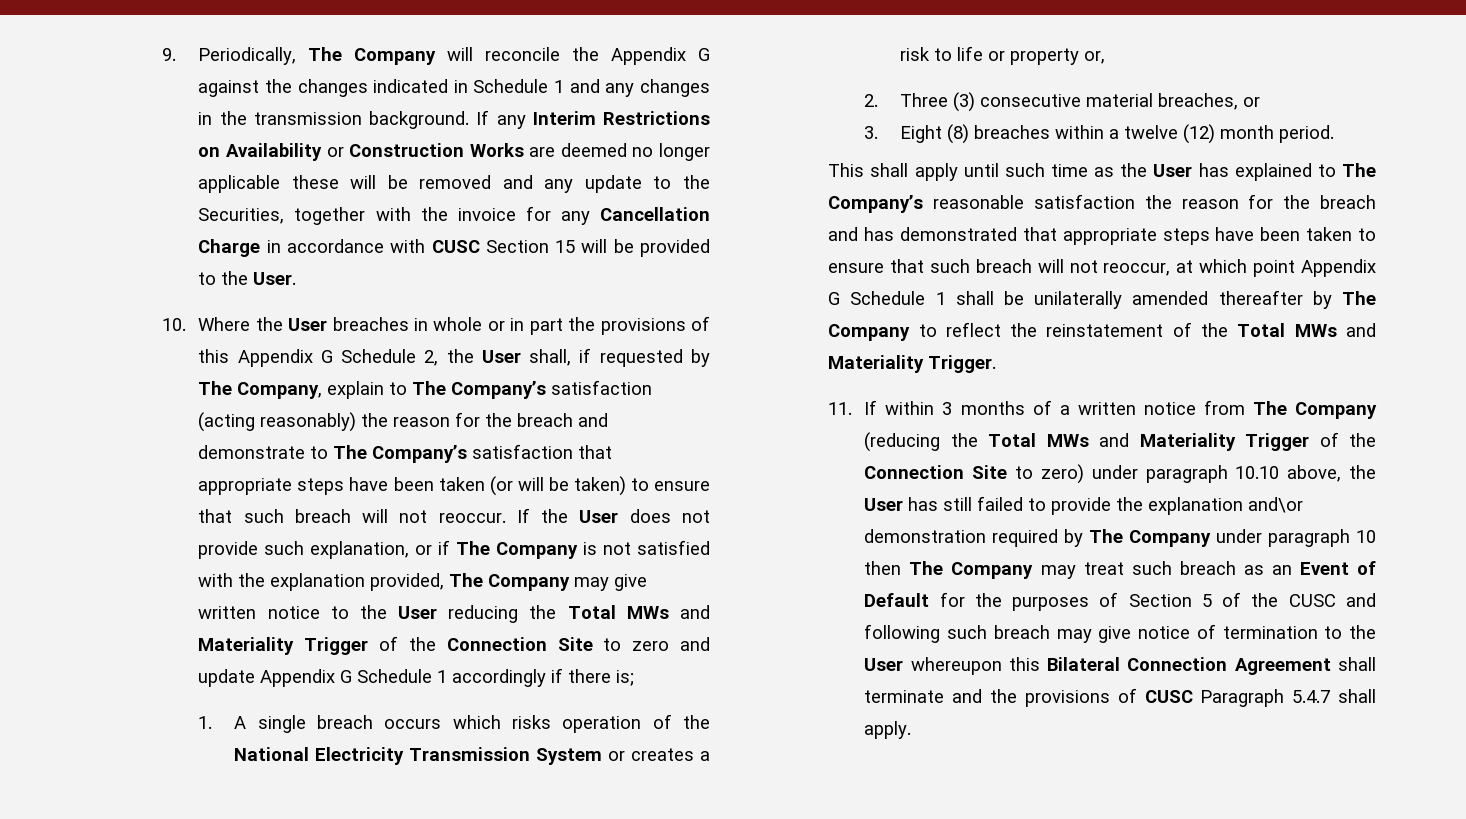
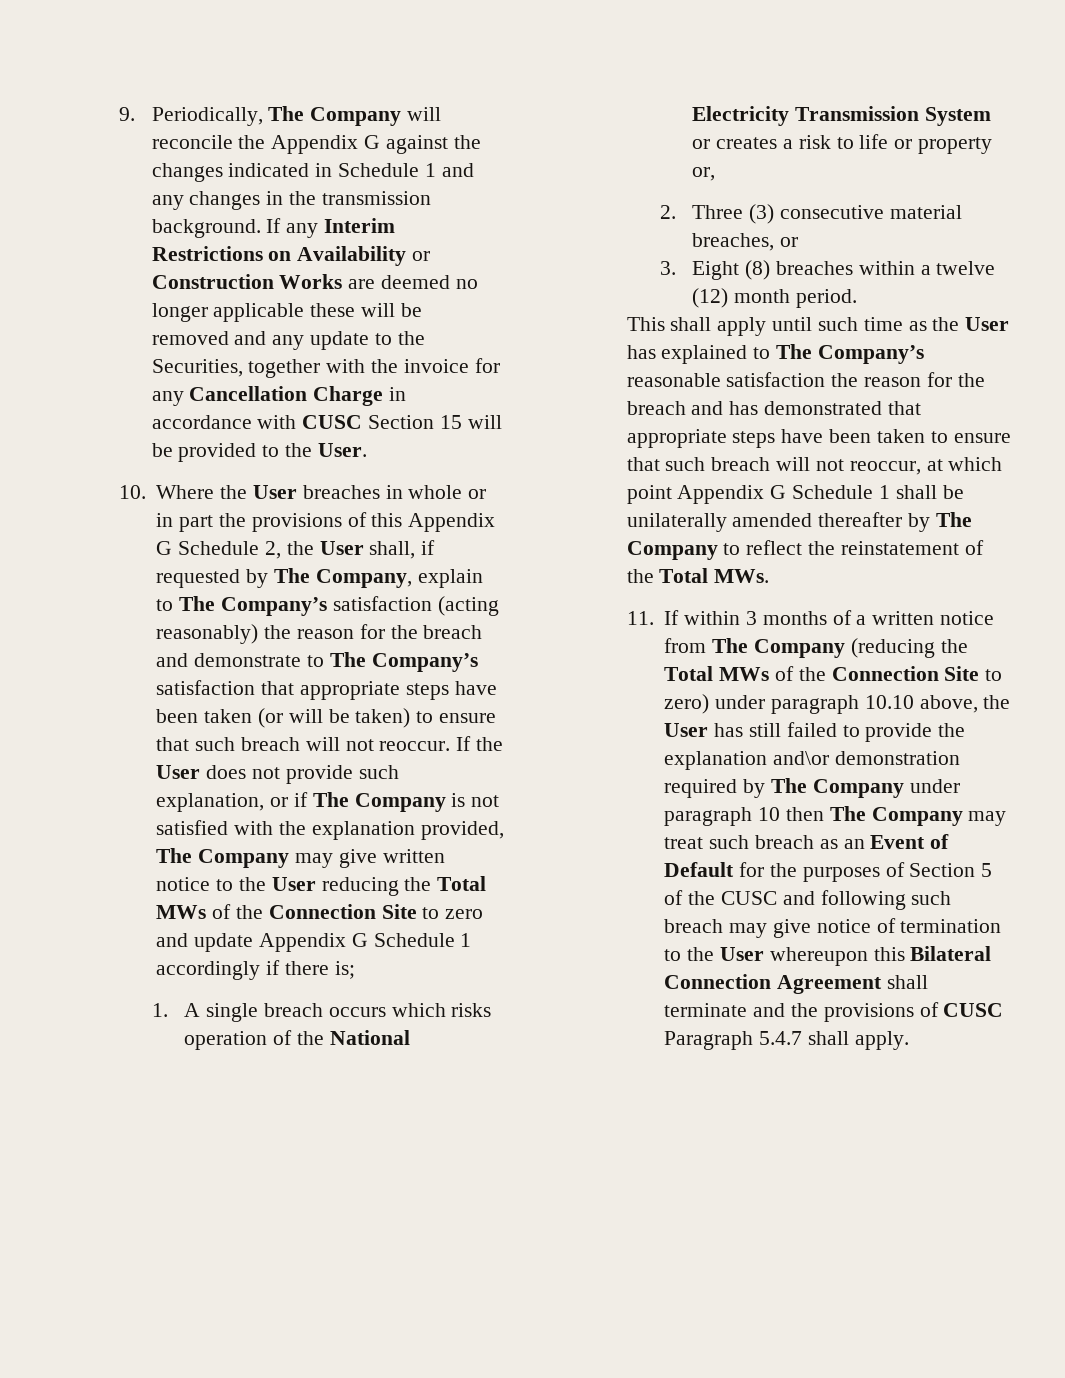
[680,605,711,619] [198,637,369,655] and Materiality Trigger -> (207, 912) none
[1294,323,1376,337] [828,355,997,373] MWs and Materiality Trigger. -> [714,569,770,583] MWs.
[1099,433,1310,451] and Materiality Trigger -> (770, 674) none

